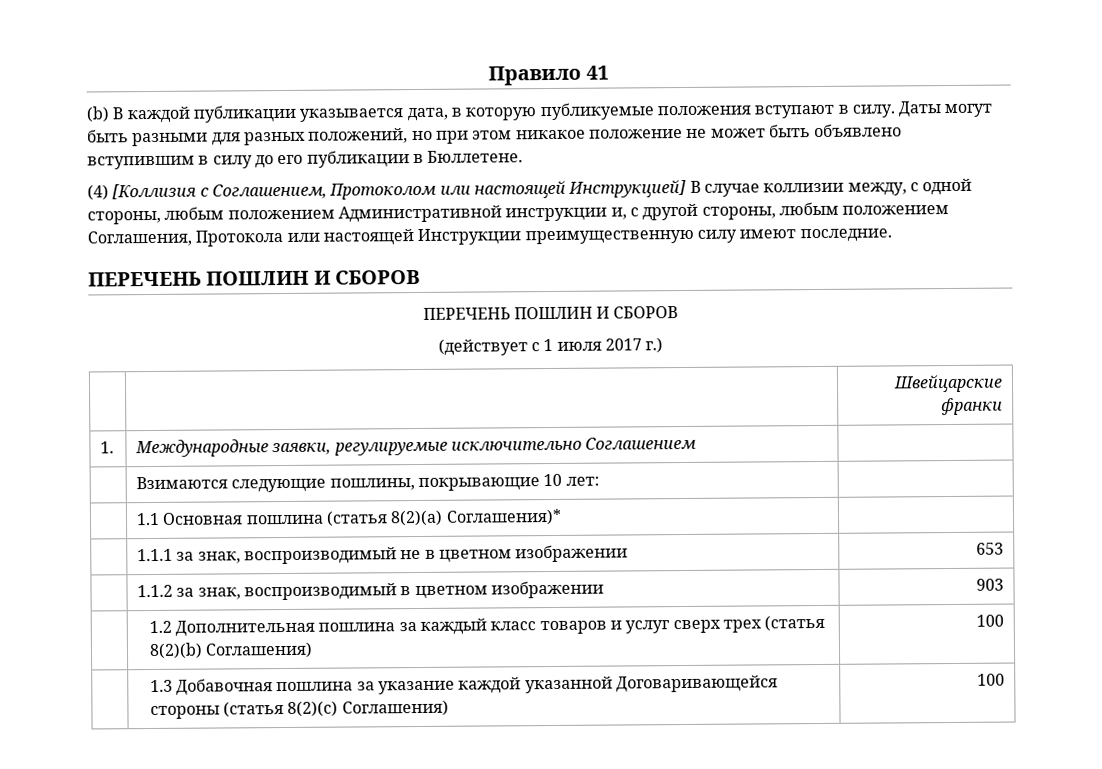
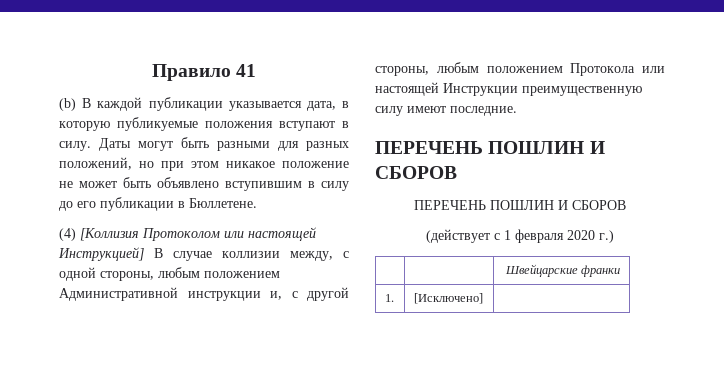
[199,183,327,200] с Соглашением, -> (139, 234) none
[87,230,192,247] Соглашения, -> (563, 69) none
[556,338,642,351] июля 2017 -> [515,229,595,243] февраля 2020
[135,436,697,458] [136,473,600,493] [136,508,562,527] [137,544,629,565] [975,542,1004,555] [137,580,605,601] [975,578,1004,591] [148,614,826,637] [148,641,314,660] [975,614,1004,627] [149,675,779,696] [149,699,449,720] [976,673,1005,686] Международные заявки, регулируемые исключительно Соглашением | // | Взимаются следующие пошлины, покрывающие 10 лет: | // | 1.1 Основная пошлина (статья 8(2)(а) Соглашения)* | // | 1.1.1 за знак, воспроизводимый не в цветном изображении | 653 // | 1.1.2 за знак, воспроизводимый в цветном изображении | 903 // | 1.2 Дополнительная пошлина за каждый класс товаров и услуг сверх трех (статья 8(2)(b) Соглашения) | 100 // | 1.3 Добавочная пошлина за указание каждой указанной Договаривающейся стороны (статья 8(2)(с) Соглашения) | 100 -> [413,293,483,304] [Исключено] |

